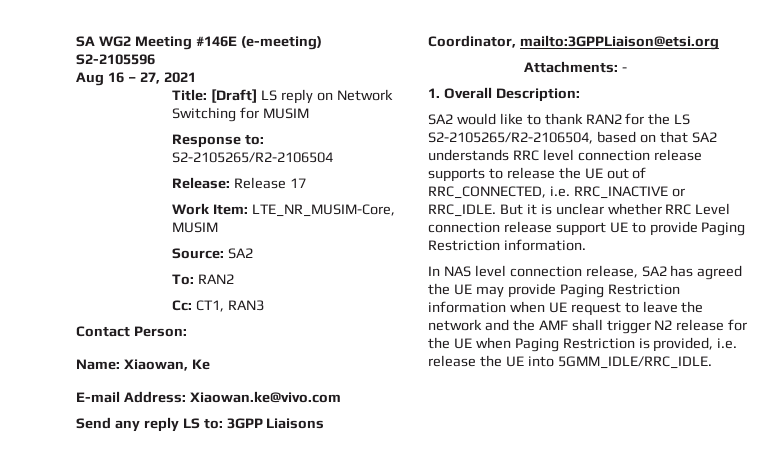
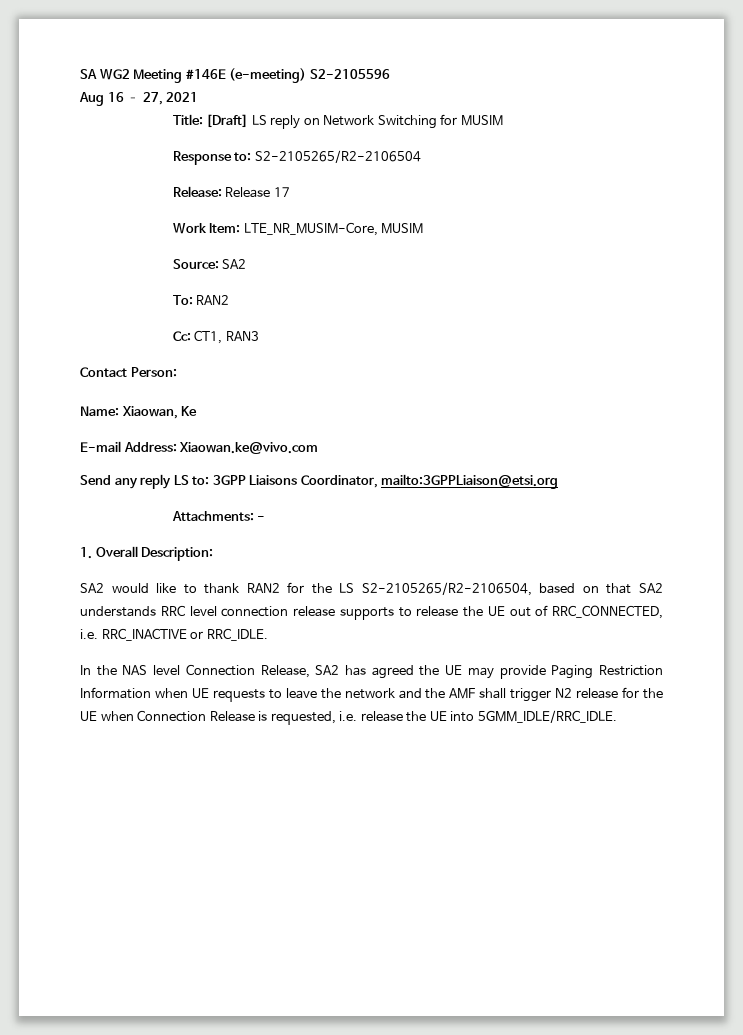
[499,203,731,215] [428,221,746,236] [428,239,586,251] But it is unclear whether RRC Level connection release support UE to provide Paging Restriction information. -> (268, 634) none
(440, 271) none -> [96,665,117,676] the
[509,265,638,278] connection release, -> [185,664,310,678] Connection Release,
[428,301,506,313] information -> [80,687,151,699] Information
[570,302,621,316] request -> [212,689,265,702] requests
[514,337,714,352] Paging Restriction is provided, -> [137,710,336,725] Connection Release is requested,

